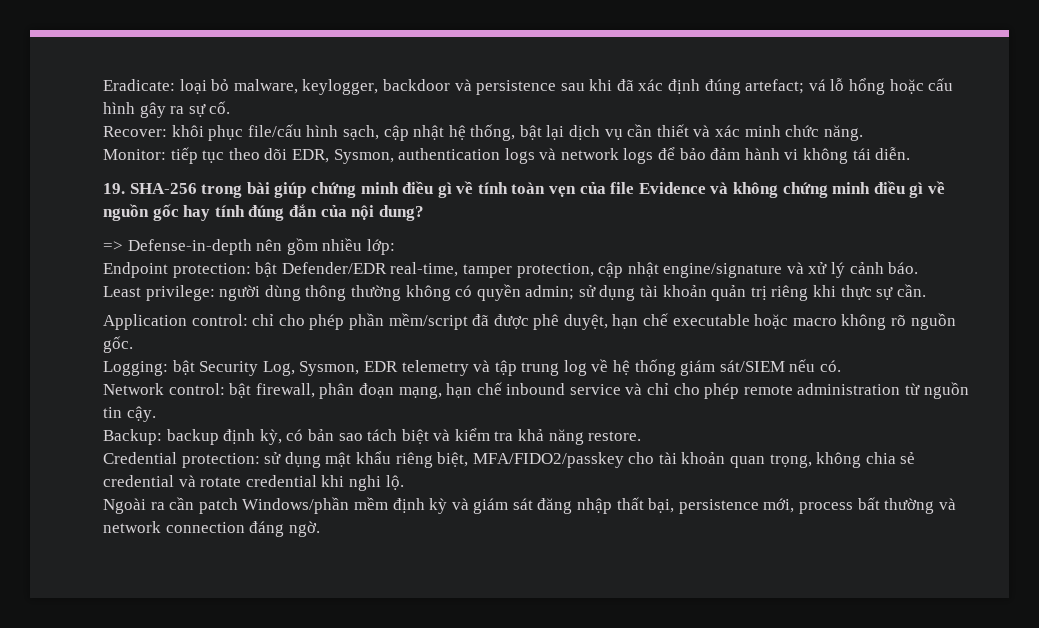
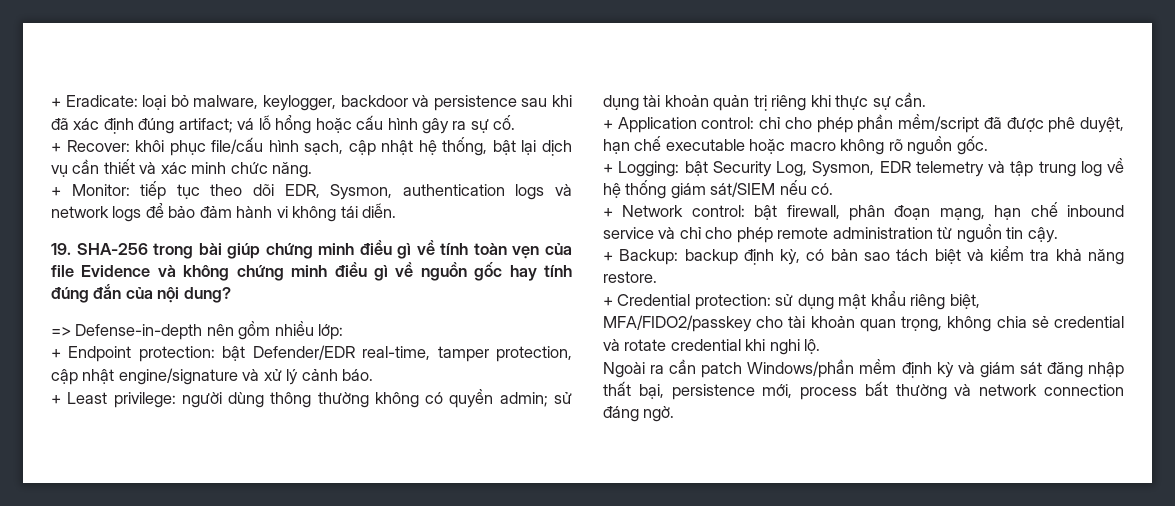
(103, 85) none -> [51,98,61,107] +
[745,79,805,94] artefact; -> [178,118,233,133] artifact;
(231, 107) none -> [51,143,61,152] +
(863, 133) none -> [51,187,61,196] +
(395, 247) none -> [51,349,61,358] +
(919, 268) none -> [51,395,61,404] +
(926, 290) none -> [603,120,613,129] +
(133, 344) none -> [603,164,613,173] +
(842, 366) none -> [603,208,613,217] +
(156, 414) none -> [603,252,613,261] +
(642, 436) none -> [603,297,613,306] +

